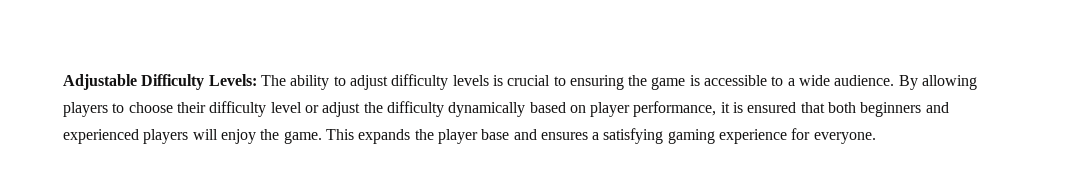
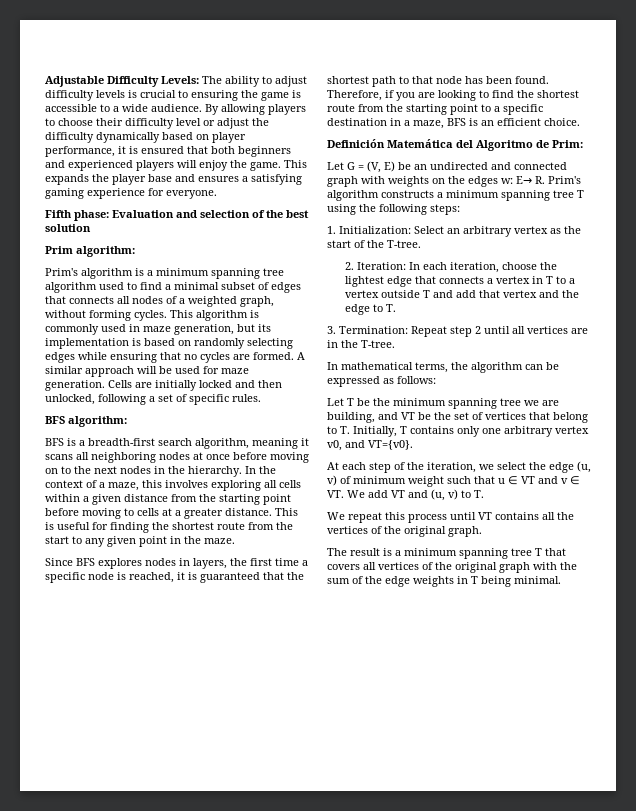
(876, 138) none -> [45,210,309,221] [45,224,91,232] [45,246,135,257] [45,268,284,279] [45,282,301,293] [45,296,274,307] [45,310,259,321] [45,324,271,335] [45,338,293,349] [45,352,305,363] [45,366,249,377] [45,380,282,391] [45,394,261,405] [45,416,127,427] [45,438,309,449] [45,452,309,463] [45,466,276,477] [45,480,301,491] [45,494,291,505] [45,508,298,519] [45,522,293,533] [45,536,235,547] [45,558,308,569] [45,572,304,583] [327,76,549,87] [327,90,579,101] [327,104,543,115] [327,118,580,129] [327,139,583,151] [327,161,567,173] [327,176,581,187] [327,190,584,201] [327,204,460,215] [327,226,581,237] [327,240,421,248] [344,262,557,273] [344,276,575,287] [344,290,579,298] [344,304,396,315] [327,326,588,337] [327,340,395,348] [327,362,559,373] [327,376,436,387] [327,398,559,409] [327,412,588,423] [327,426,589,437] [327,440,413,451] [327,461,591,473] [327,475,580,487] [327,489,484,501] [327,512,574,523] [327,526,482,537] [327,548,566,559] [327,562,577,573] [327,576,561,587] // Fifth phase: Evaluation and selection of the best solution // Prim algorithm: // Prim's algorithm is a minimum spanning tree algorithm used to find a minimal subset of edges that connects all nodes of a weighted graph, without forming cycles. This algorithm is commonly used in maze generation, but its implementation is based on randomly selecting edges while ensuring that no cycles are formed. A similar approach will be used for maze generation. Cells are initially locked and then unlocked, following a set of specific rules. // BFS algorithm: // BFS is a breadth-first search algorithm, meaning it scans all neighboring nodes at once before moving on to the next nodes in the hierarchy. In the context of a maze, this involves exploring all cells within a given distance from the starting point before moving to cells at a greater distance. This is useful for finding the shortest route from the start to any given point in the maze. // Since BFS explores nodes in layers, the first time a specific node is reached, it is guaranteed that the shortest path to that node has been found. Therefore, if you are looking to find the shortest route from the starting point to a specific destination in a maze, BFS is an efficient choice. // Definición Matemática del Algoritmo de Prim: // Let G = (V, E) be an undirected and connected graph with weights on the edges w: E→ R. Prim's algorithm constructs a minimum spanning tree T using the following steps: // 1. Initialization: Select an arbitrary vertex as the start of the T-tree. // 2. Iteration: In each iteration, choose the lightest edge that connects a vertex in T to a vertex outside T and add that vertex and the edge to T. // 3. Termination: Repeat step 2 until all vertices are in the T-tree. // In mathematical terms, the algorithm can be expressed as follows: // Let T be the minimum spanning tree we are building, and VT be the set of vertices that belong to T. Initially, T contains only one arbitrary vertex v0, and VT={v0}. // At each step of the iteration, we select the edge (u, v) of minimum weight such that u ∈ VT and v ∈ VT. We add VT and (u, v) to T. // We repeat this process until VT contains all the vertices of the original graph. // The result is a minimum spanning tree T that covers all vertices of the original graph with the sum of the edge weights in T being minimal.

